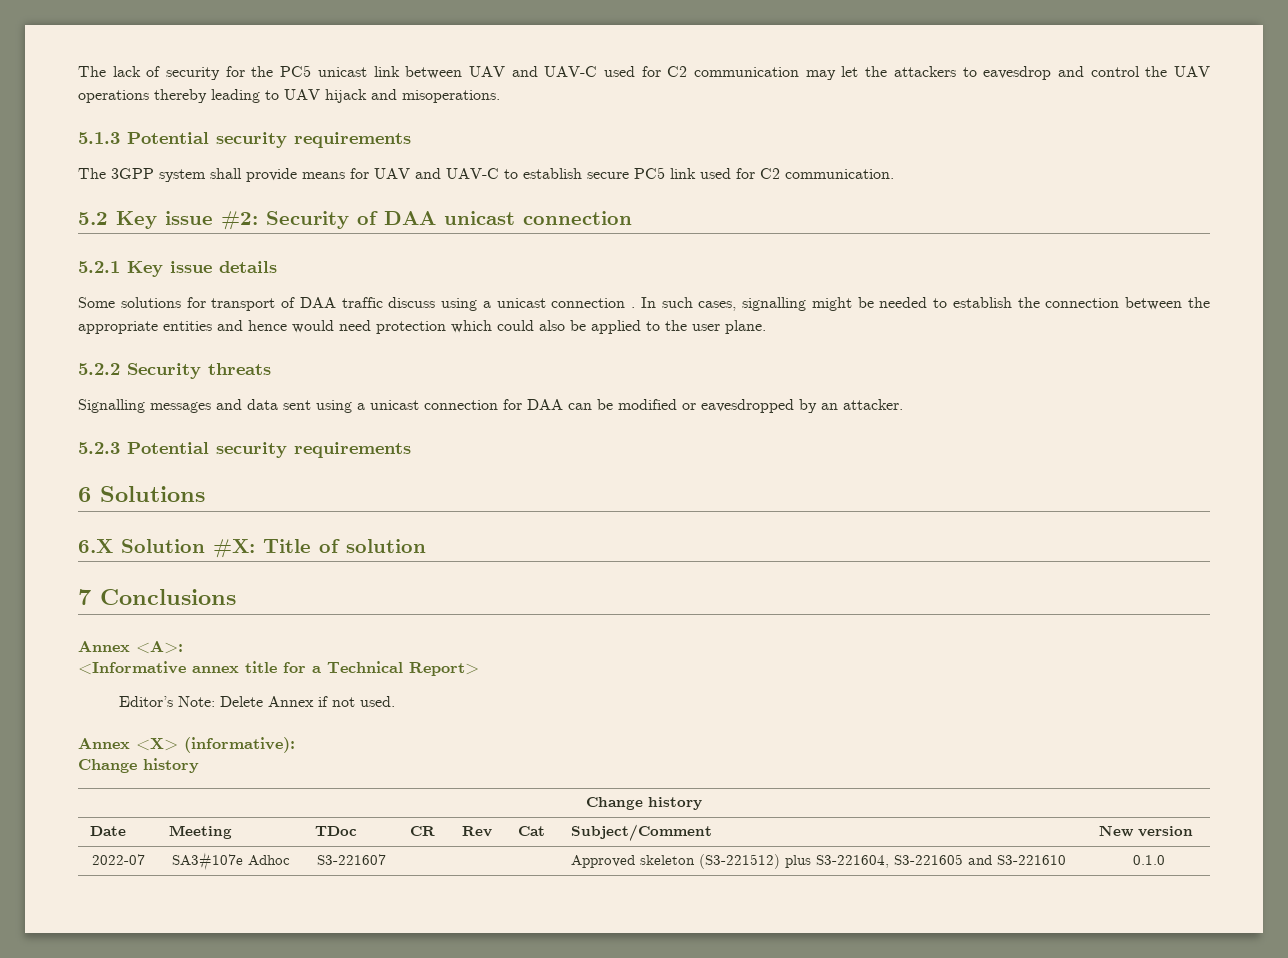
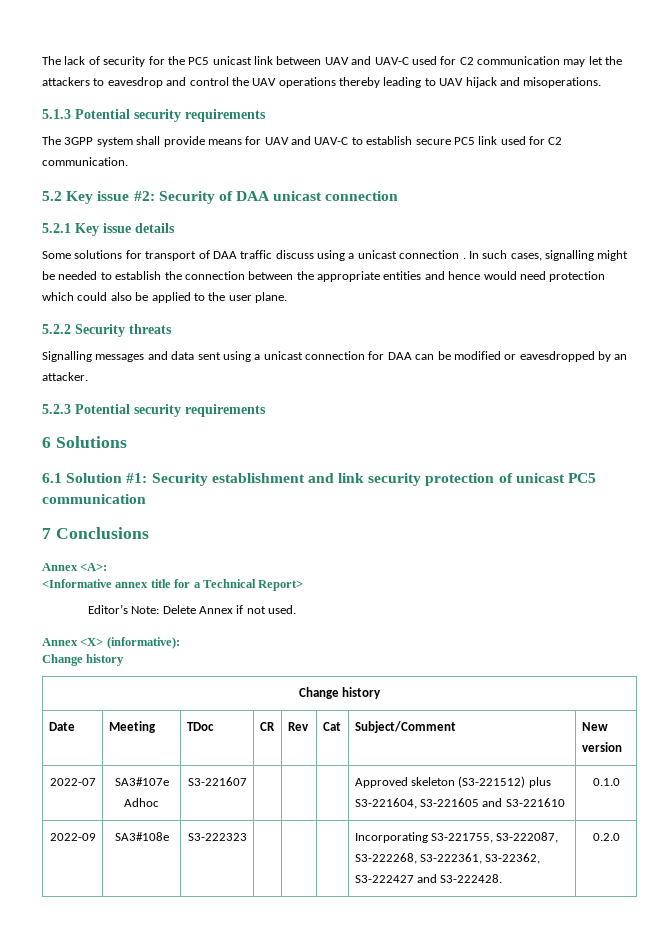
[78,539,426,558] 6.X Solution #X: Title of solution -> [42,473,597,486] [42,494,146,504] 6.1 Solution #1: Security establishment and link security protection of unicast PC5 communication
(1165, 860) none -> [49,833,96,841] [114,832,169,841] [187,833,247,841] [354,832,559,843] [354,853,541,864] [354,874,503,883] [592,833,620,841] // 2022-09 | SA3#108e | S3-222323 | | | | Incorporating S3-221755, S3-222087, S3-222268, S3-222361, S3-22362, S3-222427 and S3-222428. | 0.2.0

